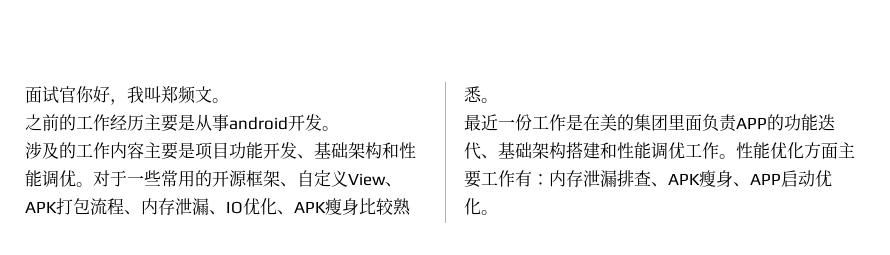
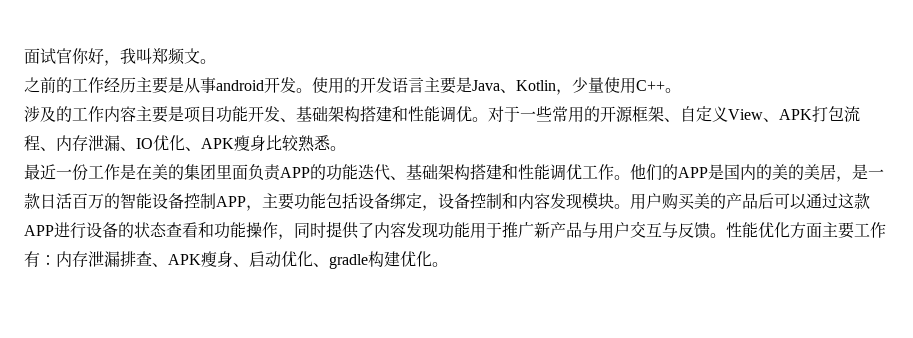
(339, 128) none -> [312,77,681,95] 使用的开发语言主要是Java、Kotlin，少量使用C++。
(382, 150) none -> [360,106,392,122] 搭建
(736, 156) none -> [630,164,884,182] [24,192,870,211] [24,221,726,240] 他们的APP是国内的美的美居，是一款日活百万的智能设备控制APP，主要功能包括设备绑定，设备控制和内容发现模块。用户购买美的产品后可以通过这款APP进行设备的状态查看和功能操作，同时提供了内容发现功能用于推广新产品与用户交互与反馈。
[750,173,781,185] APP -> (249, 265) none
(481, 206) none -> [313,251,432,269] 、gradle构建优化

